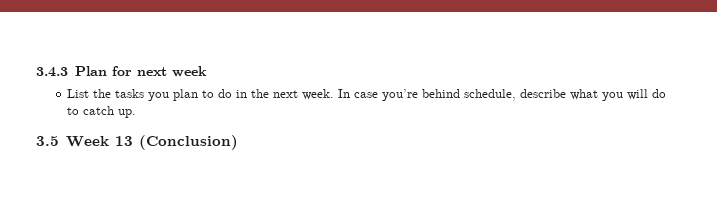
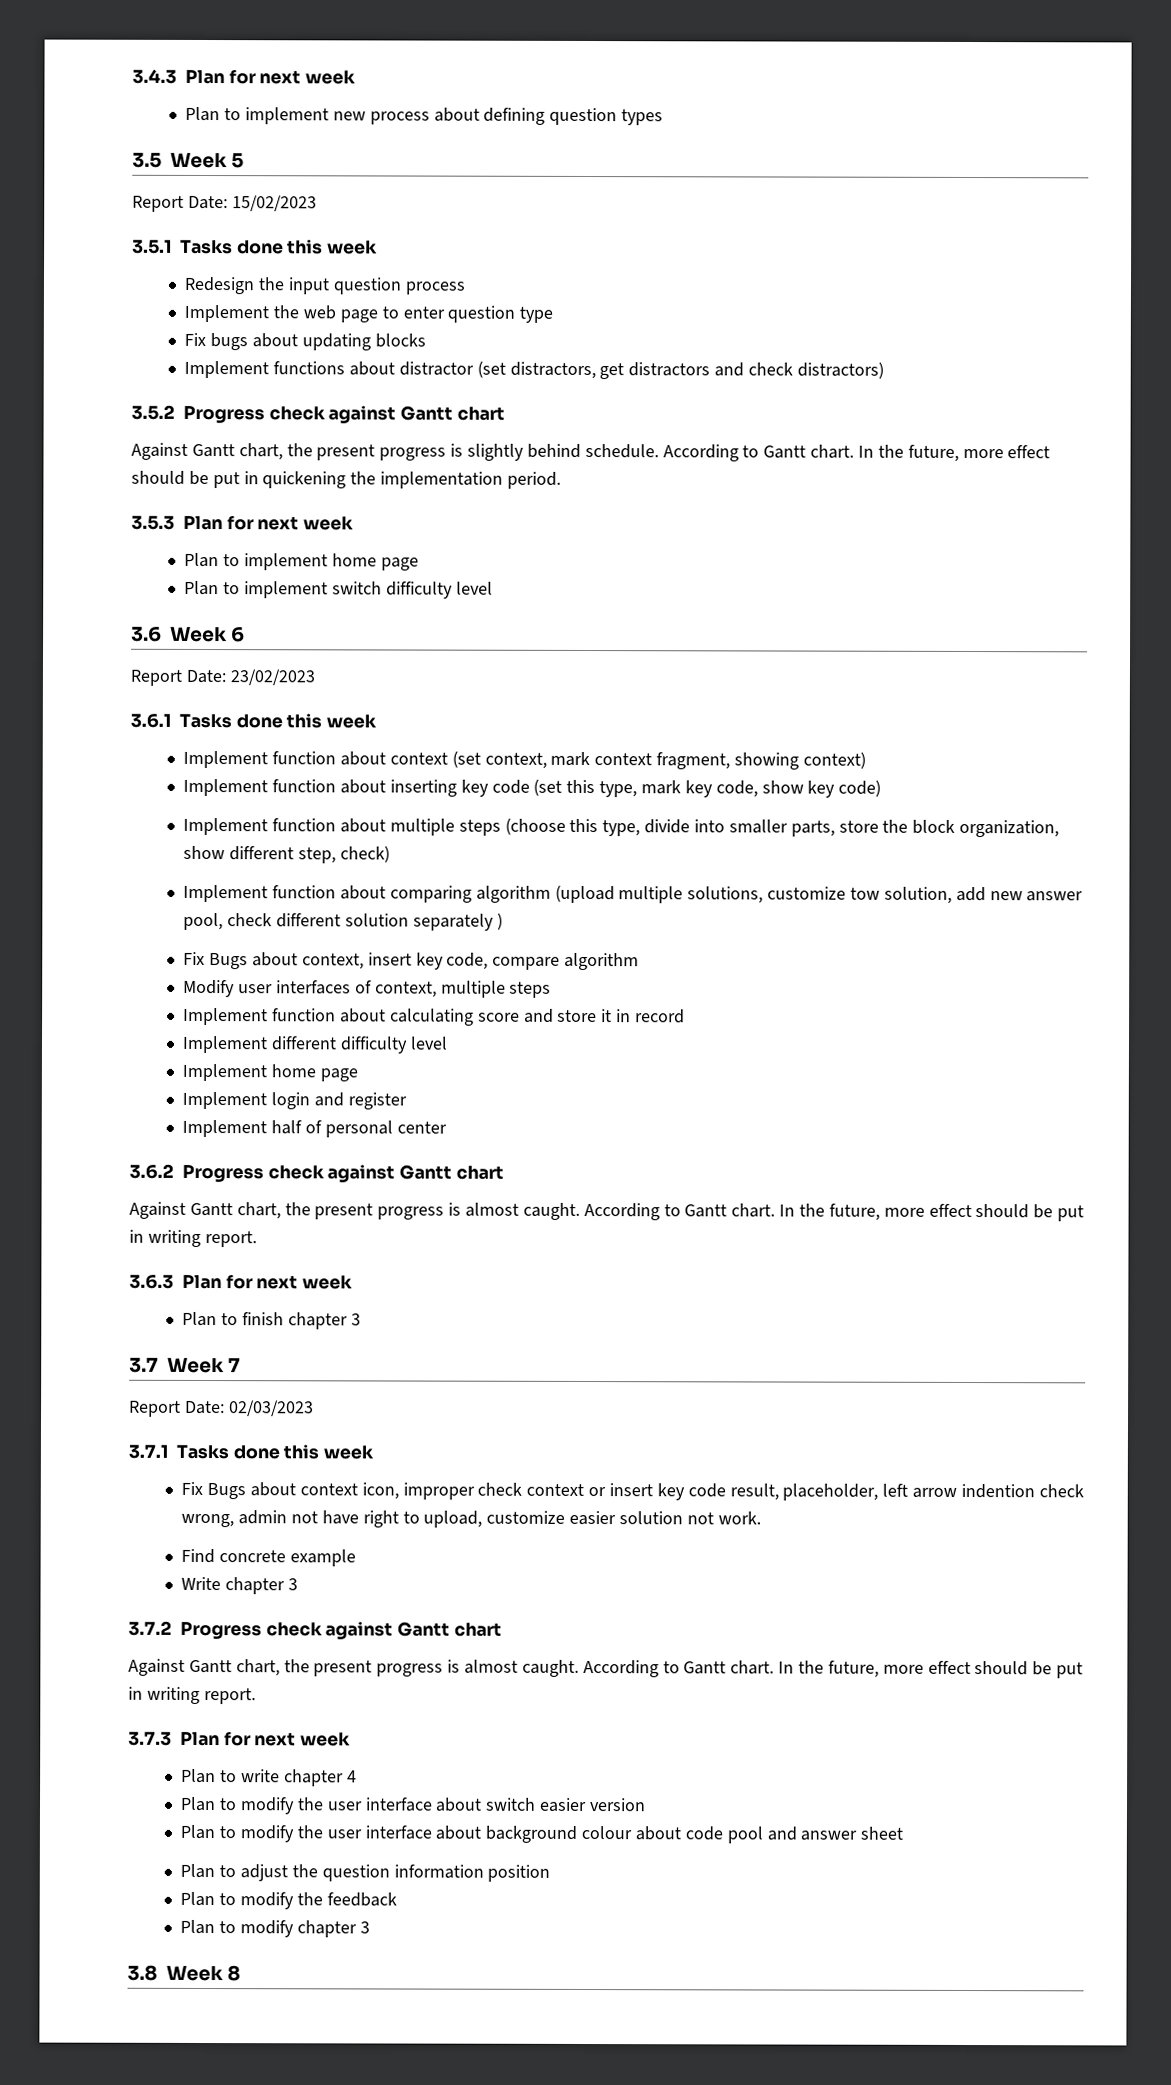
[67,89,667,101] [67,106,137,118] [36,135,238,150] List the tasks you plan to do in the next week. In case you’re behind schedule, describe what you will do to catch up. // 3.5 Week 13 (Conclusion) -> [185,106,664,126] [132,152,245,169] [132,195,317,212] [132,239,379,255] [184,276,465,295] [184,304,554,323] [184,332,426,351] [184,360,884,380] [131,404,505,424] [131,442,1051,462] [131,470,562,489] [131,515,355,531] [184,552,419,571] [184,580,493,599] [131,626,246,643] [130,669,315,686] [130,713,378,729] [183,750,866,770] [183,778,882,798] [183,817,1060,838] [183,845,390,864] [183,884,1084,904] [183,912,503,931] [183,951,640,971] [183,979,552,998] [183,1007,685,1026] [182,1035,448,1054] [182,1063,358,1082] [182,1091,407,1110] [182,1119,447,1138] [129,1163,504,1183] [129,1201,1085,1222] [129,1229,257,1248] [129,1274,354,1290] [182,1311,361,1330] [129,1357,242,1374] [129,1400,314,1417] [128,1444,375,1460] [181,1481,1084,1501] [181,1510,761,1528] [181,1548,356,1567] [181,1576,298,1595] [128,1620,502,1640] [128,1658,1084,1679] [128,1686,256,1705] [128,1731,352,1747] [181,1768,357,1787] [180,1796,646,1815] [180,1824,904,1844] [180,1863,551,1882] [180,1891,397,1910] [180,1919,370,1938] [127,1964,242,1982] Plan to implement new process about defining question types // 3.5 Week 5 // Report Date: 15/02/2023 // 3.5.1 Tasks done this week // Redesign the input question process // Implement the web page to enter question type // Fix bugs about updating blocks // Implement functions about distractor (set distractors, get distractors and check distractors) // 3.5.2 Progress check against Gantt chart // Against Gantt chart, the present progress is slightly behind schedule. According to Gantt chart. In the future, more effect should be put in quickening the implementation period. // 3.5.3 Plan for next week // Plan to implement home page // Plan to implement switch difficulty level // 3.6 Week 6 // Report Date: 23/02/2023 // 3.6.1 Tasks done this week // Implement function about context (set context, mark context fragment, showing context) // Implement function about inserting key code (set this type, mark key code, show key code) // Implement function about multiple steps (choose this type, divide into smaller parts, store the block organization, show different step, check) // Implement function about comparing algorithm (upload multiple solutions, customize tow solution, add new answer pool, check different solution separately ) // Fix Bugs about context, insert key code, compare algorithm // Modify user interfaces of context, multiple steps // Implement function about calculating score and store it in record // Implement different difficulty level // Implement home page // Implement login and register // Implement half of personal center // 3.6.2 Progress check against Gantt chart // Against Gantt chart, the present progress is almost caught. According to Gantt chart. In the future, more effect should be put in writing report. // 3.6.3 Plan for next week // Plan to finish chapter 3 // 3.7 Week 7 // Report Date: 02/03/2023 // 3.7.1 Tasks done this week // Fix Bugs about context icon, improper check context or insert key code result, placeholder, left arrow indention check wrong, admin not have right to upload, customize easier solution not work. // Find concrete example // Write chapter 3 // 3.7.2 Progress check against Gantt chart // Against Gantt chart, the present progress is almost caught. According to Gantt chart. In the future, more effect should be put in writing report. // 3.7.3 Plan for next week // Plan to write chapter 4 // Plan to modify the user interface about switch easier version // Plan to modify the user interface about background colour about code pool and answer sheet // Plan to adjust the question information position // Plan to modify the feedback // Plan to modify chapter 3 // 3.8 Week 8

